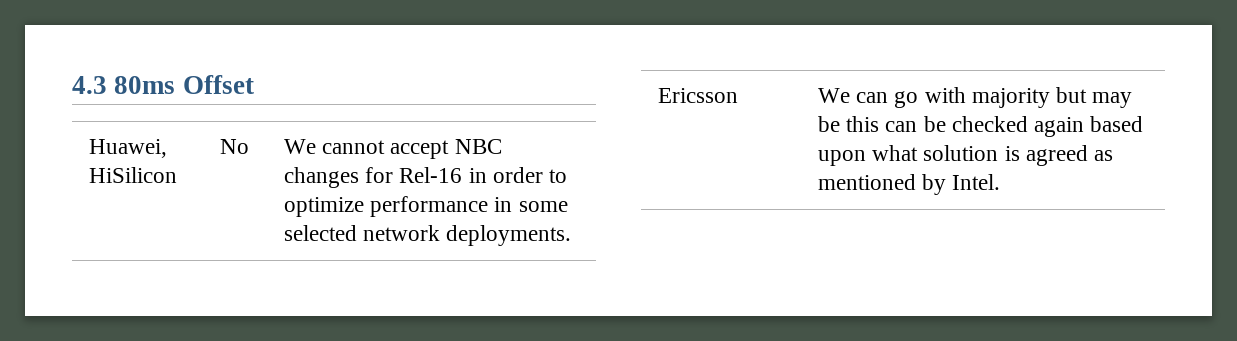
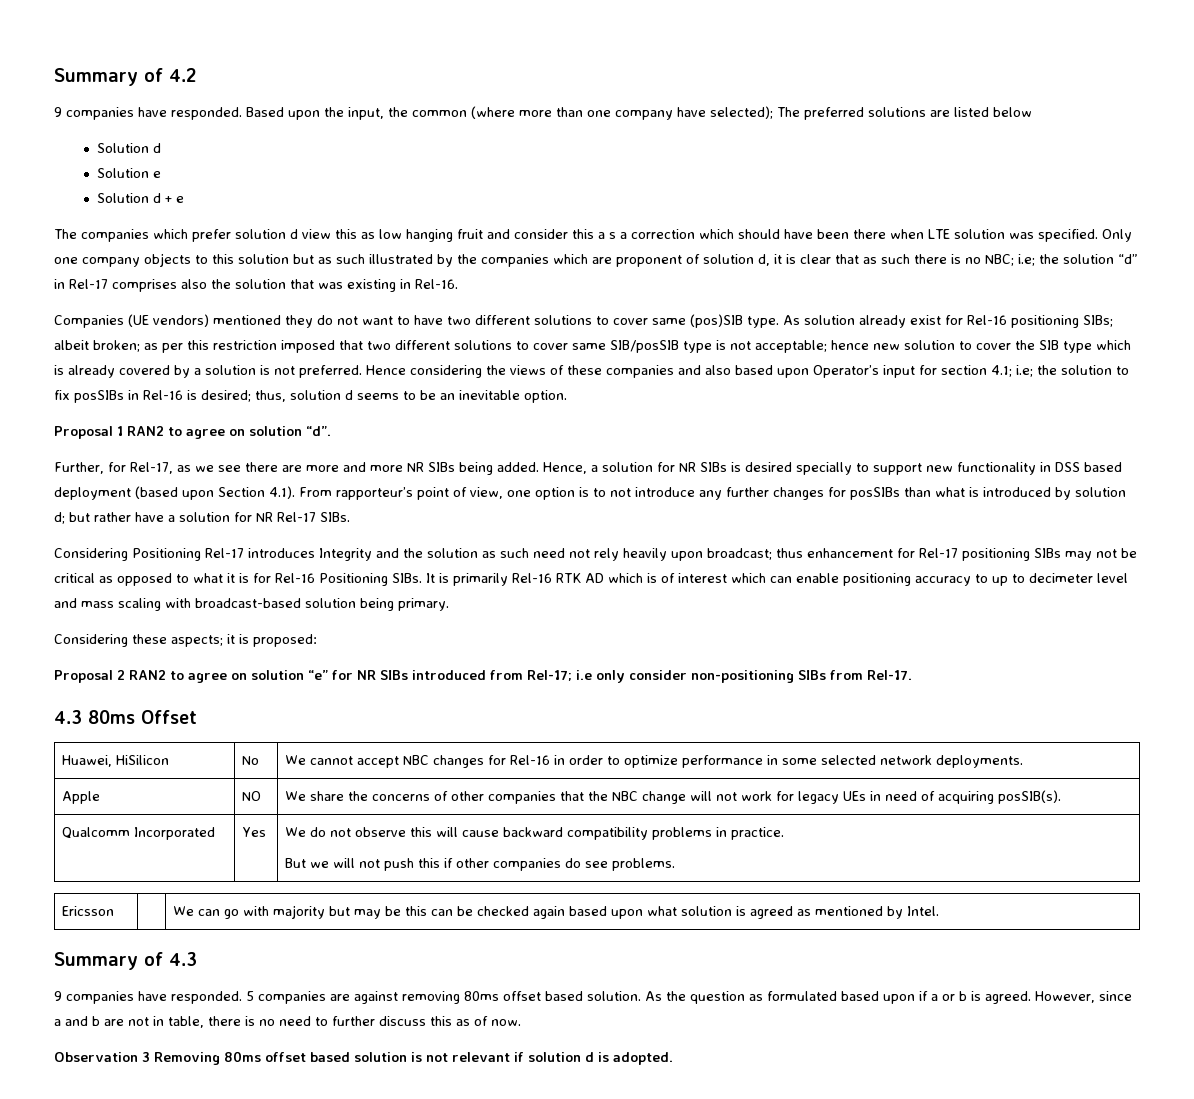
(72, 85) none -> [54,68,196,86] [54,106,1032,120] [97,143,162,153] [97,168,162,178] [97,193,185,203] [54,229,1132,242] [54,253,1138,267] [54,279,458,292] [54,314,1113,328] [54,340,1131,353] [54,365,1129,378] [54,390,567,403] [54,426,331,439] [54,462,1122,475] [54,486,1126,500] [54,512,350,524] [54,548,1137,561] [54,573,1128,586] [54,598,449,611] [54,634,317,647] [54,670,912,683] Summary of 4.2 // 9 companies have responded. Based upon the input, the common (where more than one company have selected); The preferred solutions are listed below // Solution d // Solution e // Solution d + e // The companies which prefer solution d view this as low hanging fruit and consider this a s a correction which should have been there when LTE solution was specified. Only one company objects to this solution but as such illustrated by the companies which are proponent of solution d, it is clear that as such there is no NBC; i.e; the solution “d” in Rel-17 comprises also the solution that was existing in Rel-16. // Companies (UE vendors) mentioned they do not want to have two different solutions to cover same (pos)SIB type. As solution already exist for Rel-16 positioning SIBs; albeit broken; as per this restriction imposed that two different solutions to cover same SIB/posSIB type is not acceptable; hence new solution to cover the SIB type which is already covered by a solution is not preferred. Hence considering the views of these companies and also based upon Operator’s input for section 4.1; i.e; the solution to fix posSIBs in Rel-16 is desired; thus, solution d seems to be an inevitable option. // Proposal 1 RAN2 to agree on solution “d”. // Further, for Rel-17, as we see there are more and more NR SIBs being added. Hence, a solution for NR SIBs is desired specially to support new functionality in DSS based deployment (based upon Section 4.1). From rapporteur’s point of view, one option is to not introduce any further changes for posSIBs than what is introduced by solution d; but rather have a solution for NR Rel-17 SIBs. // Considering Positioning Rel-17 introduces Integrity and the solution as such need not rely heavily upon broadcast; thus enhancement for Rel-17 positioning SIBs may not be critical as opposed to what it is for Rel-16 Positioning SIBs. It is primarily Rel-16 RTK AD which is of interest which can enable positioning accuracy to up to decimeter level and mass scaling with broadcast-based solution being primary. // Considering these aspects; it is proposed: // Proposal 2 RAN2 to agree on solution “e” for NR SIBs introduced from Rel-17; i.e only consider non-positioning SIBs from Rel-17. //
(572, 235) none -> [62,791,101,804] [242,791,262,801] [285,790,1062,804] [62,827,216,840] [242,827,267,837] [285,827,785,840] [285,858,676,871] // Apple | NO | We share the concerns of other companies that the NBC change will not work for legacy UEs in need of acquiring posSIB(s). // Qualcomm Incorporated | Yes | We do not observe this will cause backward compatibility problems in practice. // But we will not push this if other companies do see problems.
(1001, 182) none -> [54,952,197,970] [54,991,1132,1004] [54,1016,521,1028] [54,1051,673,1065] // Summary of 4.3 // 9 companies have responded. 5 companies are against removing 80ms offset based solution. As the question as formulated based upon if a or b is agreed. However, since a and b are not in table, there is no need to further discuss this as of now. // Observation 3 Removing 80ms offset based solution is not relevant if solution d is adopted.

